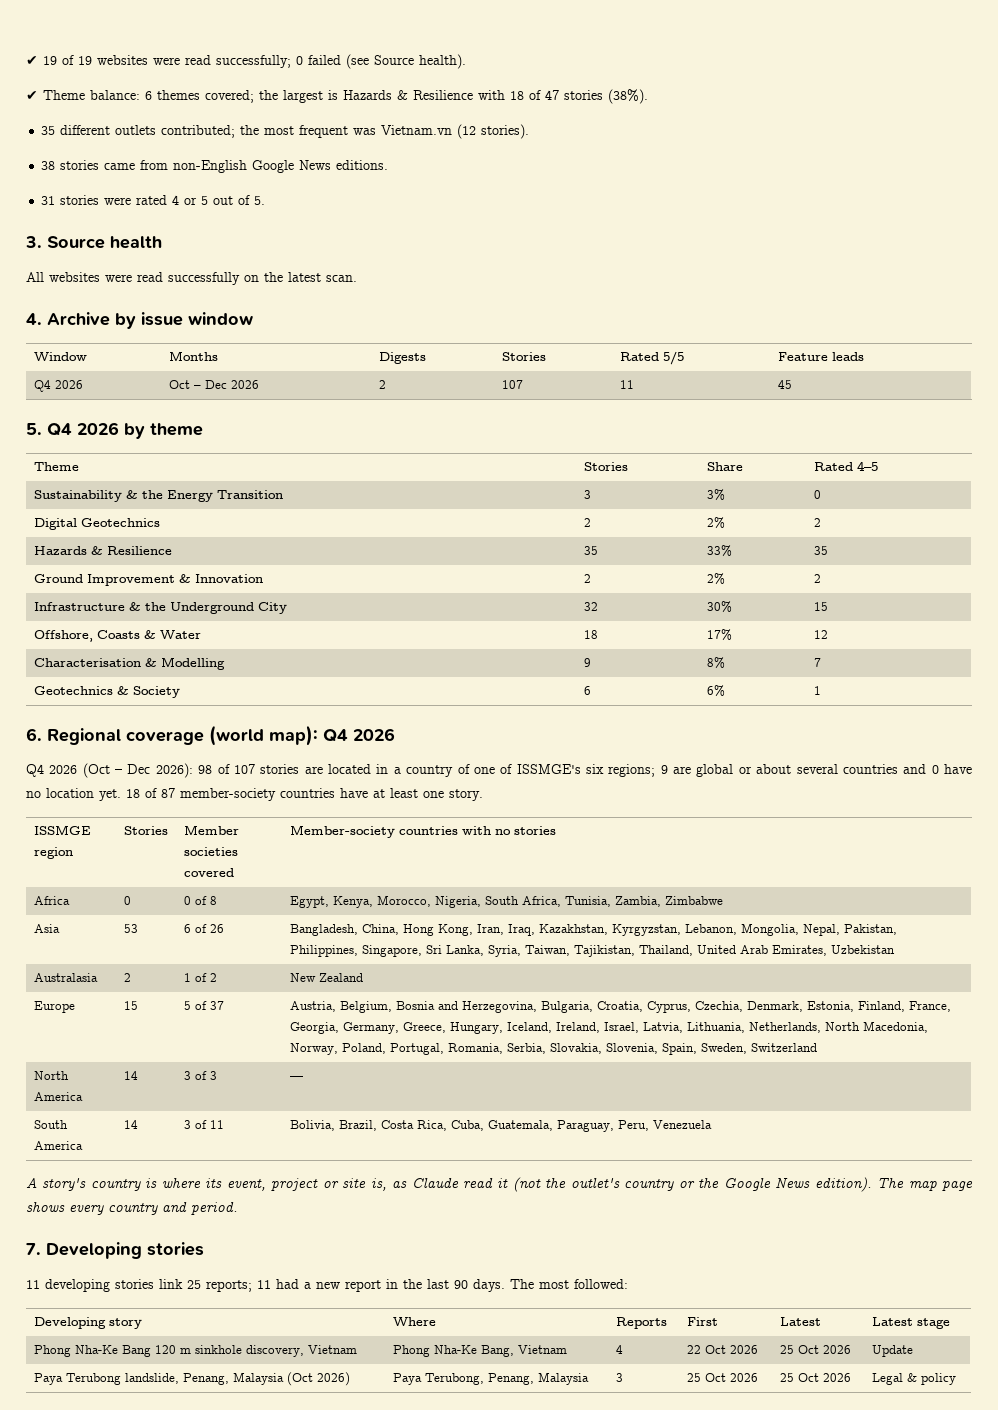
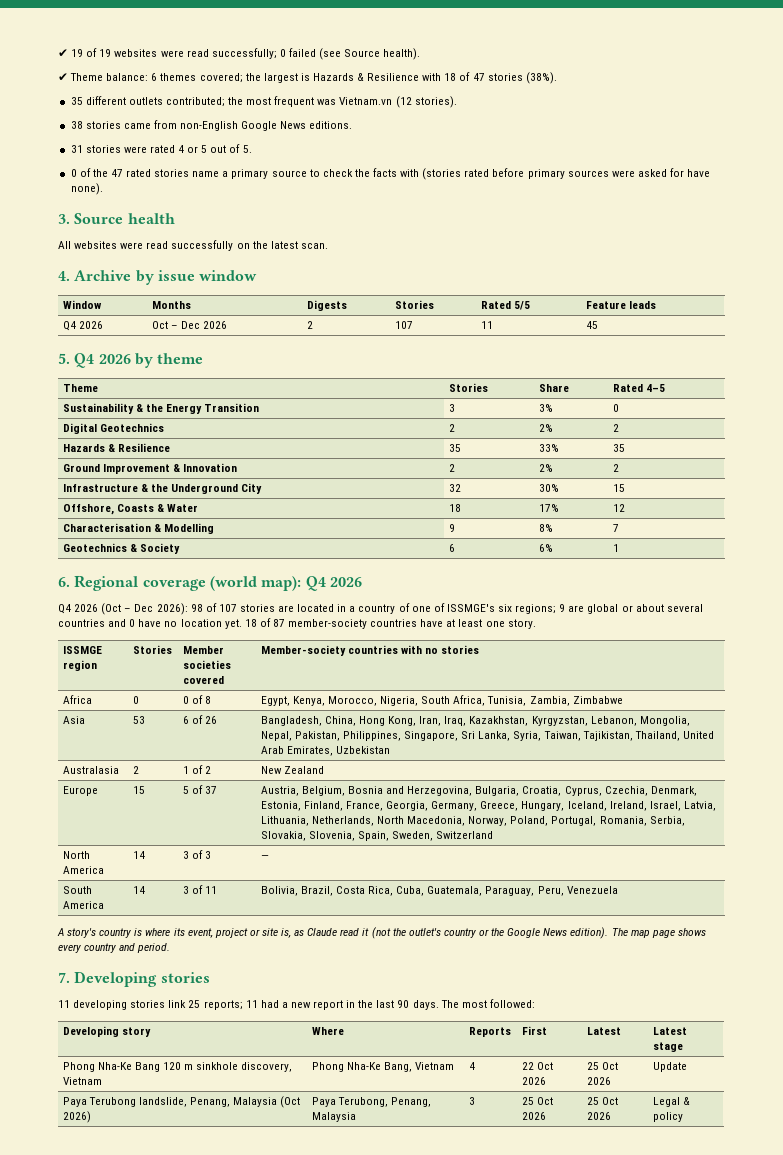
(266, 200) none -> [70,168,711,180] [70,183,103,195] // 0 of the 47 rated stories name a primary source to check the facts with (stories rated before primary sources were asked for have none).

